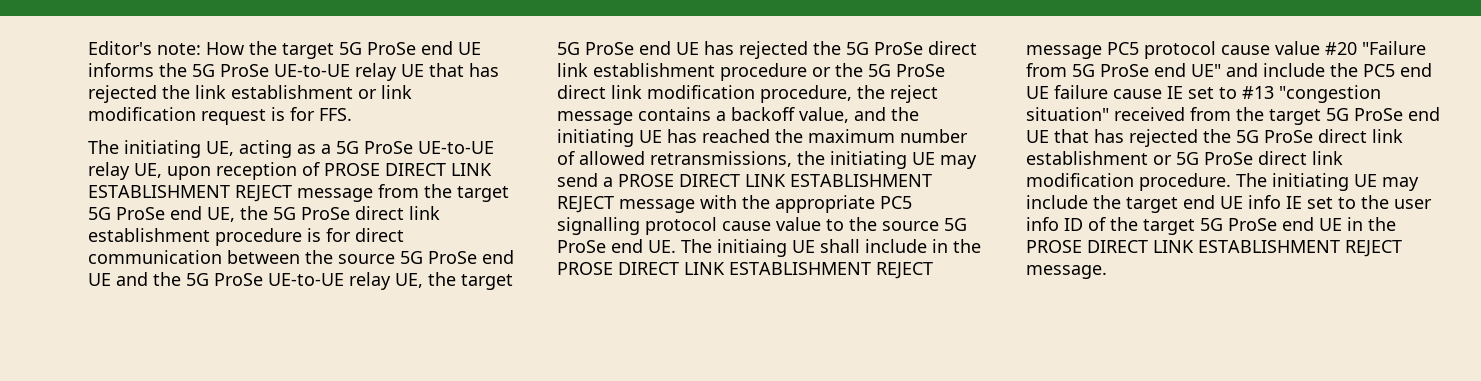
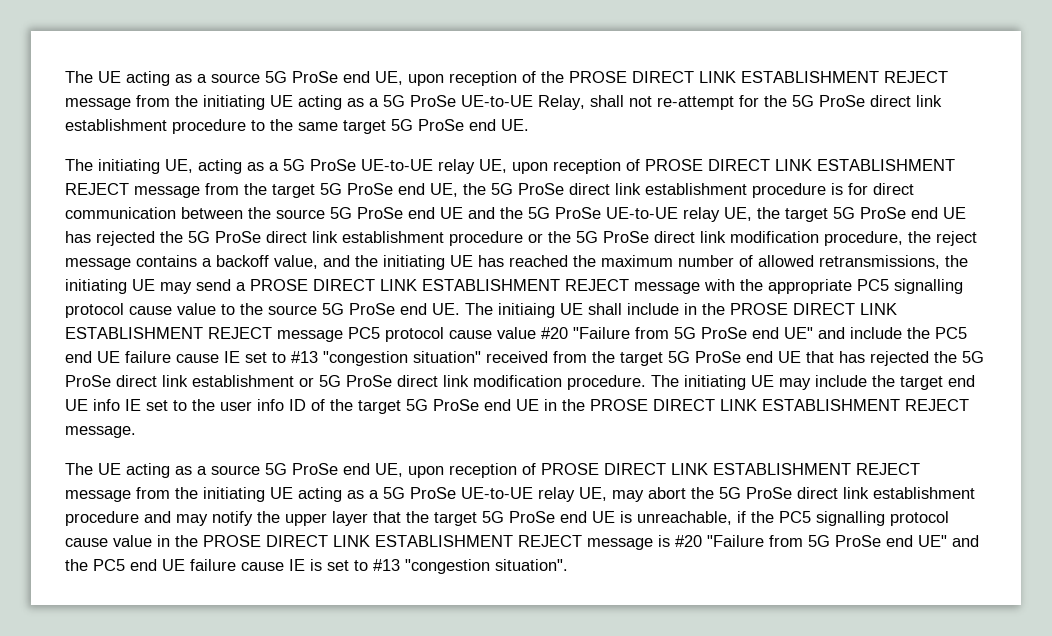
[88,41,481,59] [88,63,499,81] [88,85,412,103] [88,107,352,125] Editor's note: How the target 5G ProSe end UE informs the 5G ProSe UE-to-UE relay UE that has rejected the link establishment or link modification request is for FFS. -> [65,71,948,86] [65,95,942,110] [65,119,529,134] The UE acting as a source 5G ProSe end UE, upon reception of the PROSE DIRECT LINK ESTABLISHMENT REJECT message from the initiating UE acting as a 5G ProSe UE-to-UE Relay, shall not re-attempt for the 5G ProSe direct link establishment procedure to the same target 5G ProSe end UE.
(1107, 272) none -> [65,463,920,478] [65,487,975,502] [65,511,949,526] [65,535,979,550] [65,559,568,574] // The UE acting as a source 5G ProSe end UE, upon reception of PROSE DIRECT LINK ESTABLISHMENT REJECT message from the initiating UE acting as a 5G ProSe UE-to-UE relay UE, may abort the 5G ProSe direct link establishment procedure and may notify the upper layer that the target 5G ProSe end UE is unreachable, if the PC5 signalling protocol cause value in the PROSE DIRECT LINK ESTABLISHMENT REJECT message is #20 "Failure from 5G ProSe end UE" and the PC5 end UE failure cause IE is set to #13 "congestion situation".

